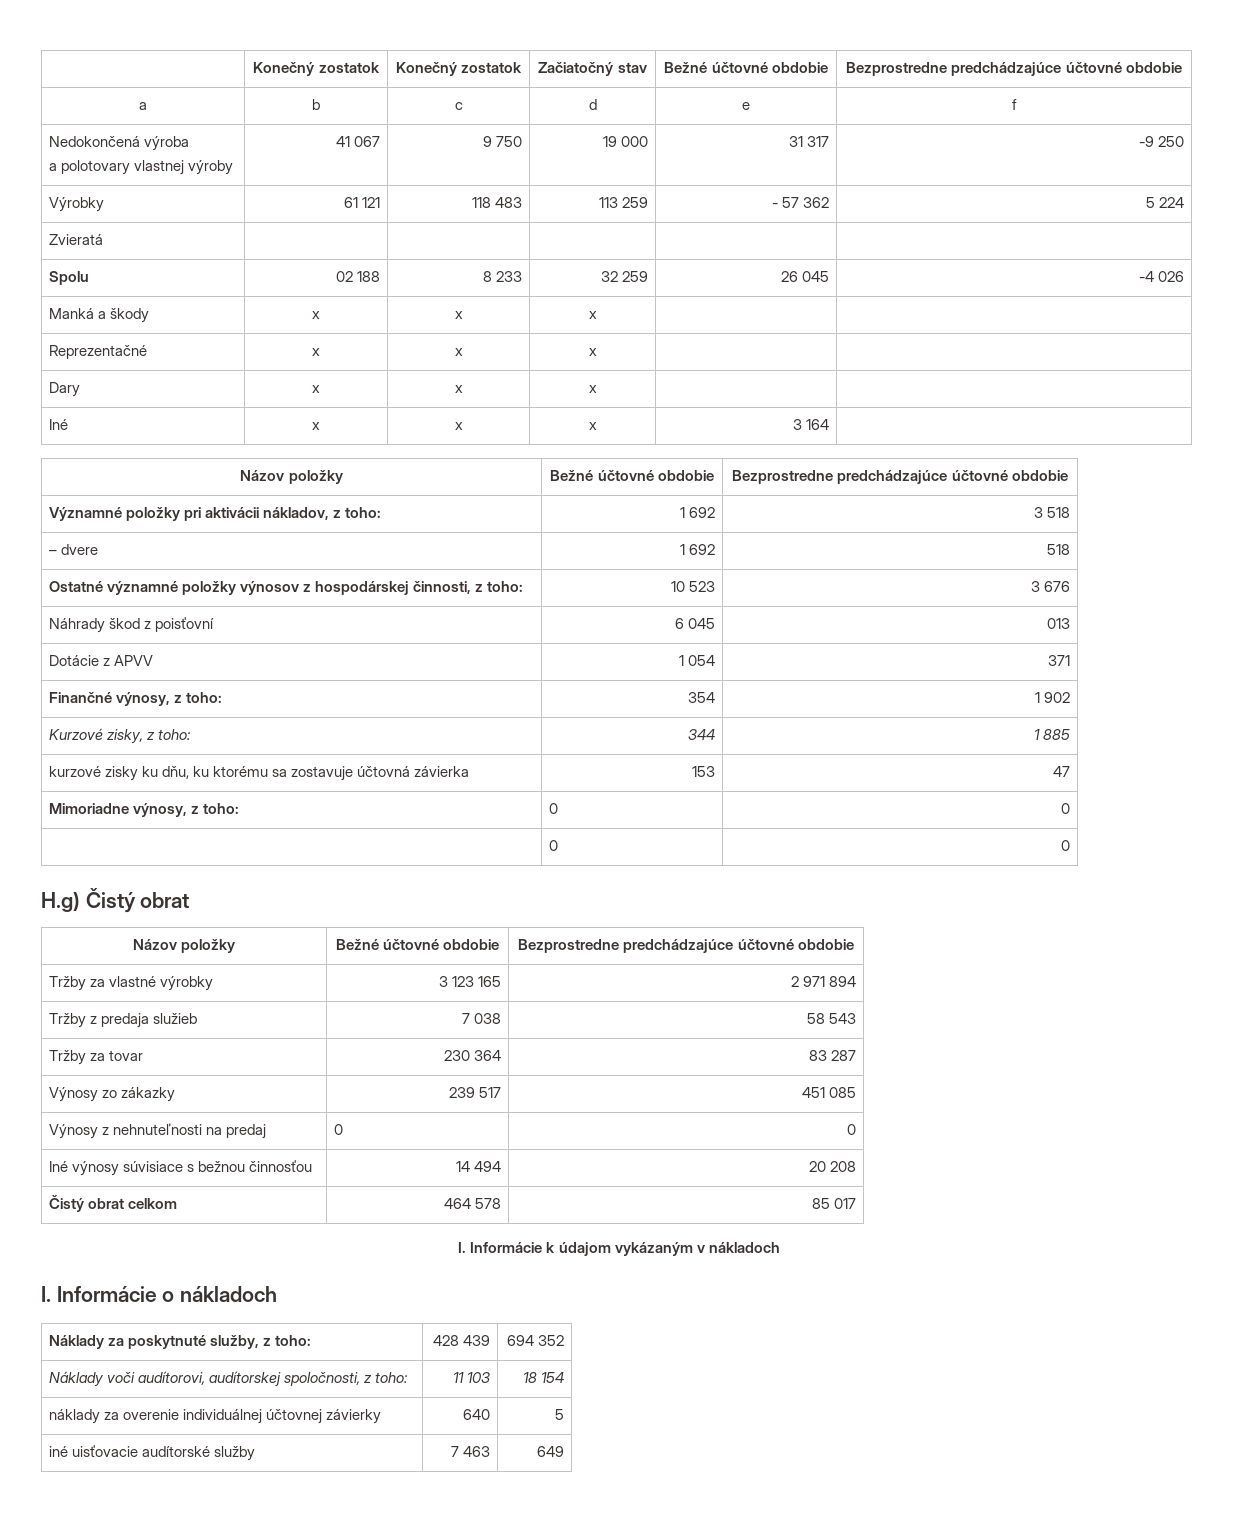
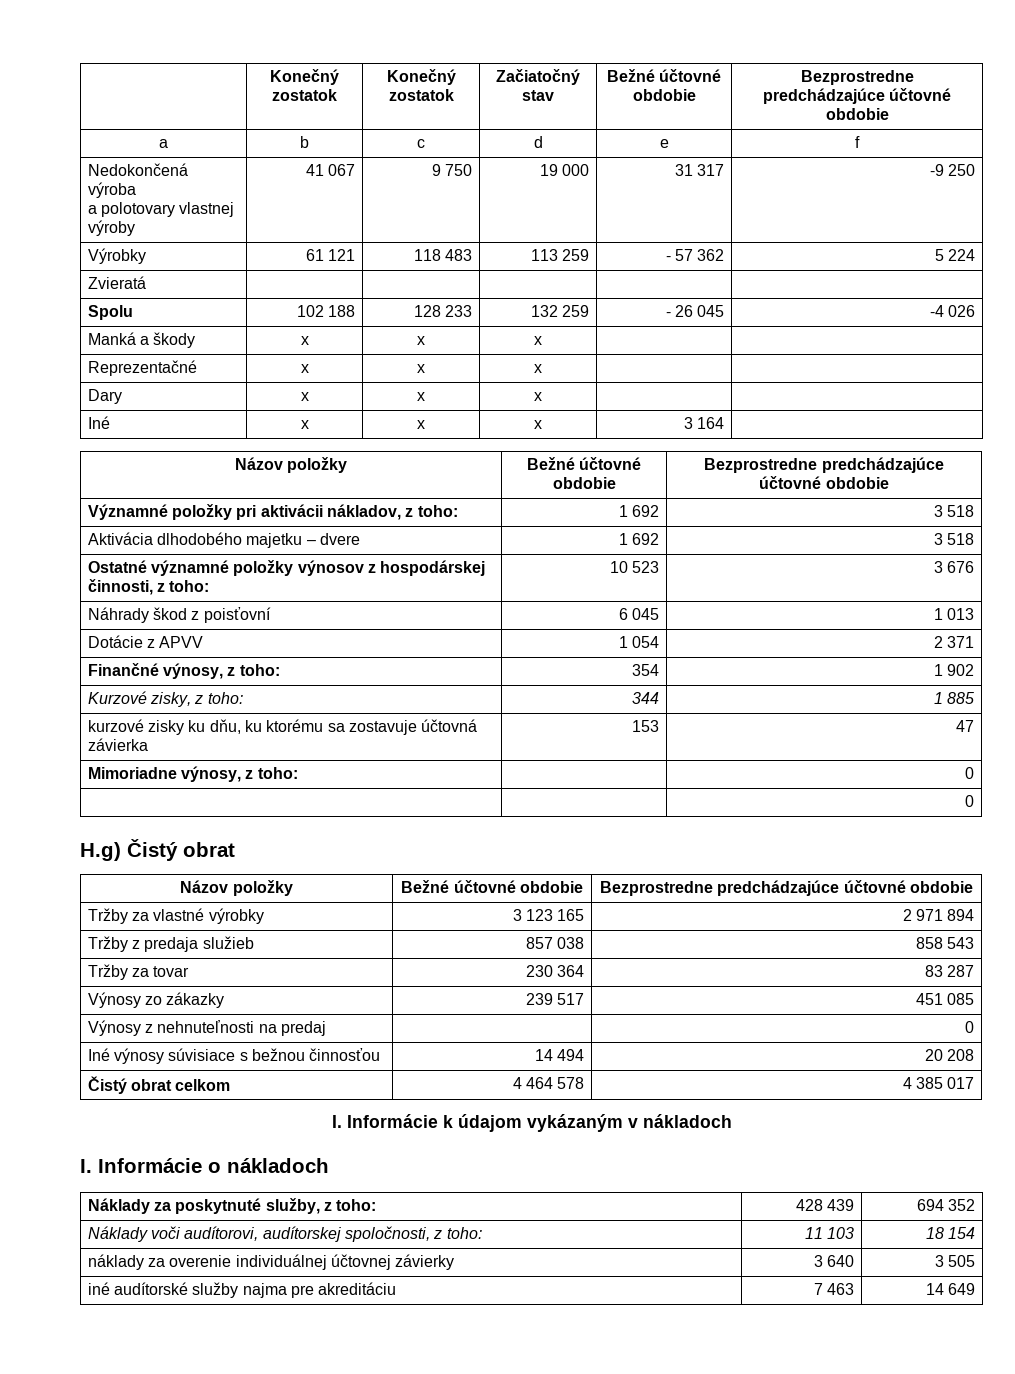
[336,271,354,282] 02 -> [296,305,324,317] 102
[483,271,493,282] 8 -> [413,305,441,317] 128
[601,271,649,282] 32 259 | -> [530,305,590,317] [665,312,671,317] 132 259 | -
(1071, 512) none -> [87,532,303,548] Aktivácia dlhodobého majetku
(716, 549) none -> [933,533,943,545] 3
(716, 623) none -> [933,608,943,620] 1
(716, 660) none -> [933,636,943,648] 2
[548,803,558,814] 0 -> (298, 773) none
[548,840,558,851] 0 -> (975, 773) none
[462,1013,471,1024] 7 -> [525,937,553,949] 857
[807,1013,826,1024] 58 -> [915,937,943,949] 858
[333,1124,343,1135] 0 -> (326, 1028) none
(177, 1203) none -> [512,1077,522,1089] 4
[812,1198,831,1209] 85 -> [902,1077,943,1089] 4 385
(381, 1416) none -> [813,1255,823,1267] 3
[555,1409,565,1420] 5 -> [934,1255,976,1267] 3 505
[71,1445,138,1457] uisťovacie -> (110, 1288) none
(255, 1453) none -> [242,1282,397,1298] najma pre akreditáciu
(491, 1451) none -> [925,1283,944,1295] 14

